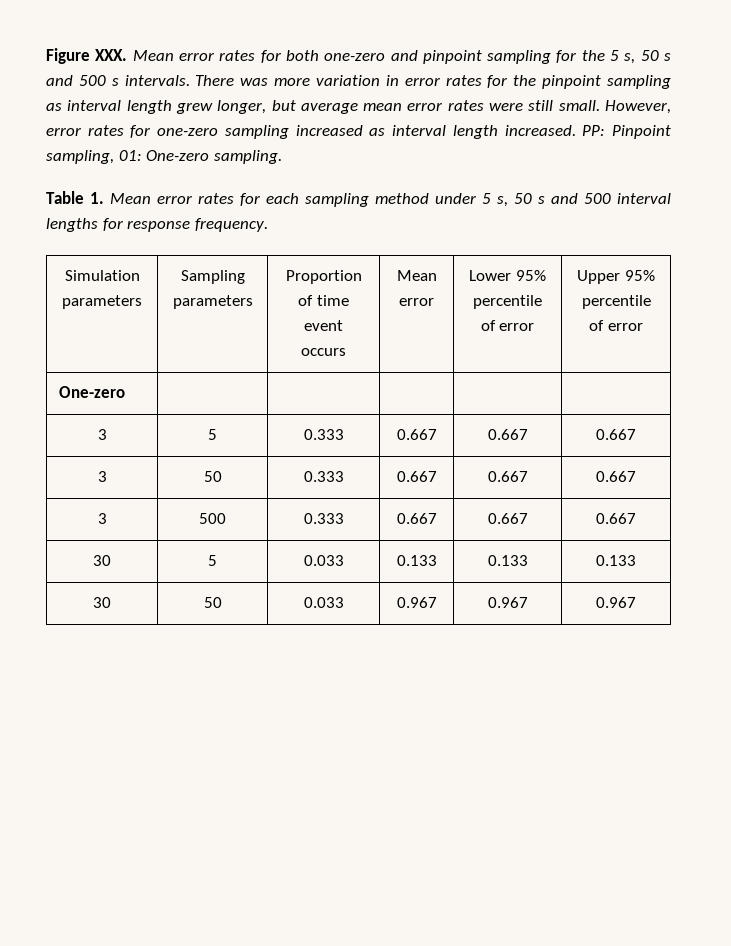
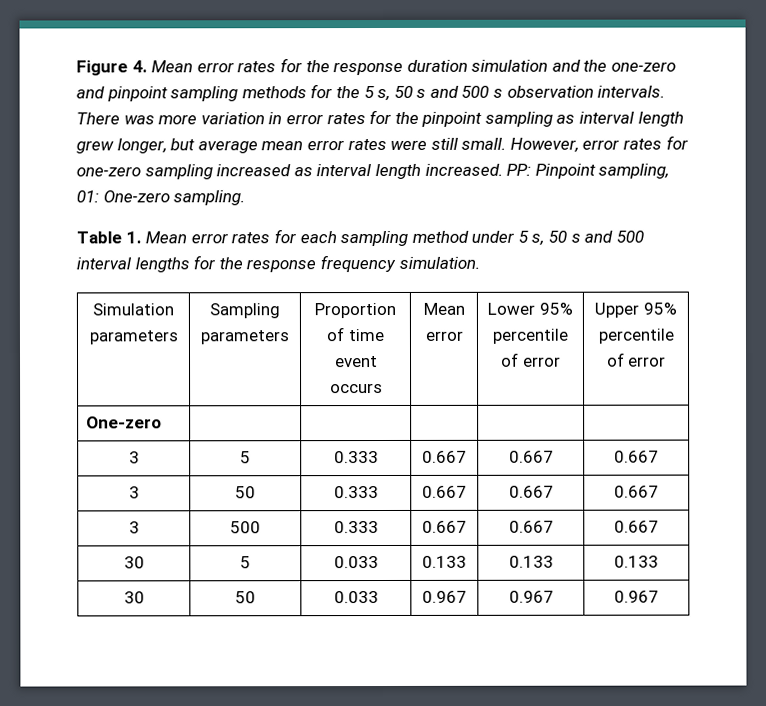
[95,49,319,63] XXX. Mean error rates for both -> [131,58,608,76] 4. Mean error rates for the response duration simulation and the
(552, 57) none -> [241,86,307,99] methods
(119, 82) none -> [506,85,594,98] observation
[127,218,268,232] response frequency. -> [218,254,480,273] the response frequency simulation.

